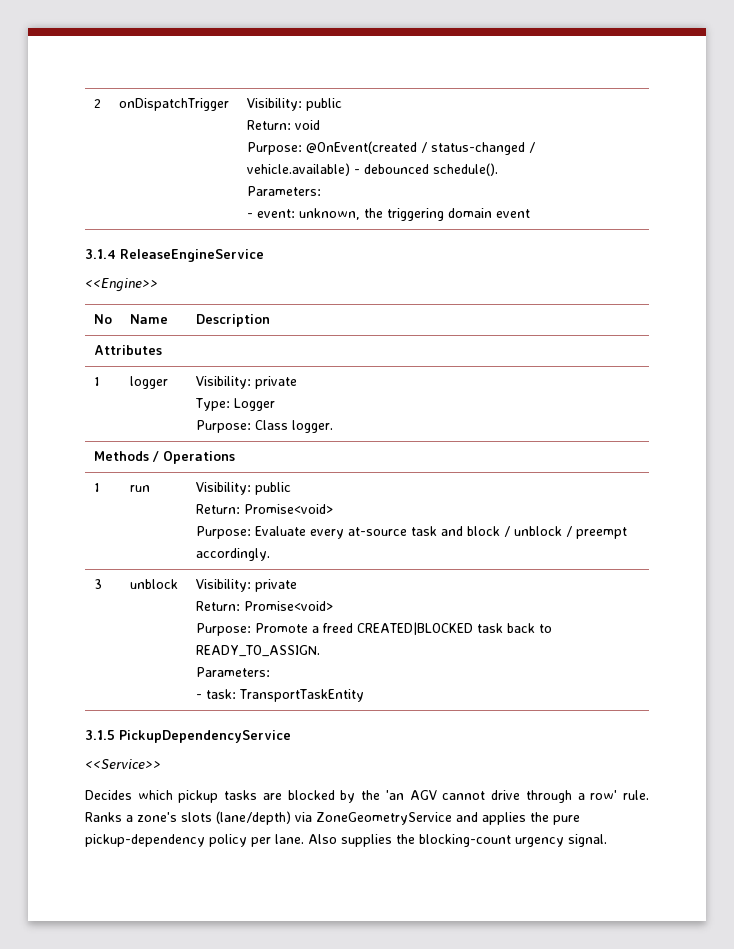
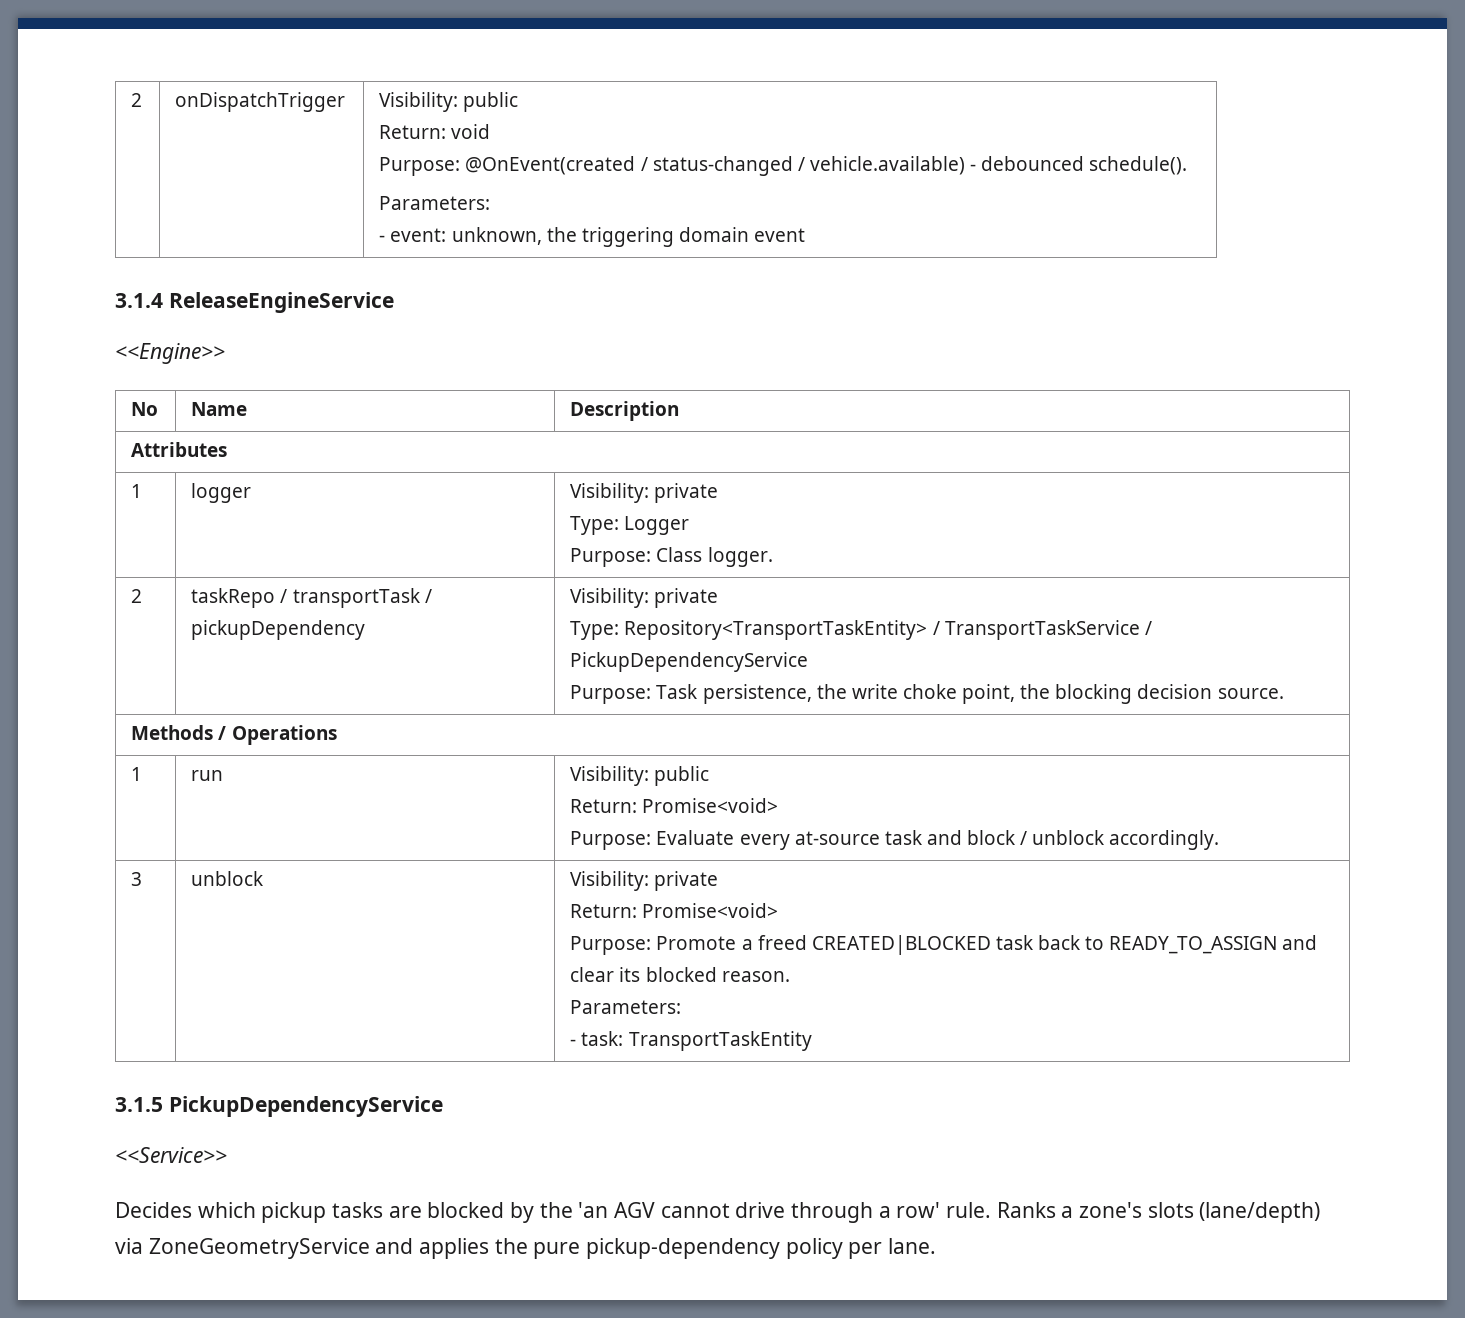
(333, 426) none -> [131,589,143,603] [191,588,432,608] [191,620,366,640] [570,588,719,608] [570,620,1152,640] [570,652,809,672] [570,684,1284,704] // 2 | taskRepo / transportTask / pickupDependency | Visibility: private // Type: Repository<TransportTaskEntity> / TransportTaskService / PickupDependencyService // Purpose: Task persistence, the write choke point, the blocking decision source.
[565,526,627,539] / preempt -> (1105, 837) none
[195,645,320,657] READY_TO_ASSIGN. -> [1109,935,1318,954] [570,967,790,982] READY_TO_ASSIGN and clear its blocked reason.
[308,834,607,847] Also supplies the blocking-count urgency signal. -> (937, 1246) none

